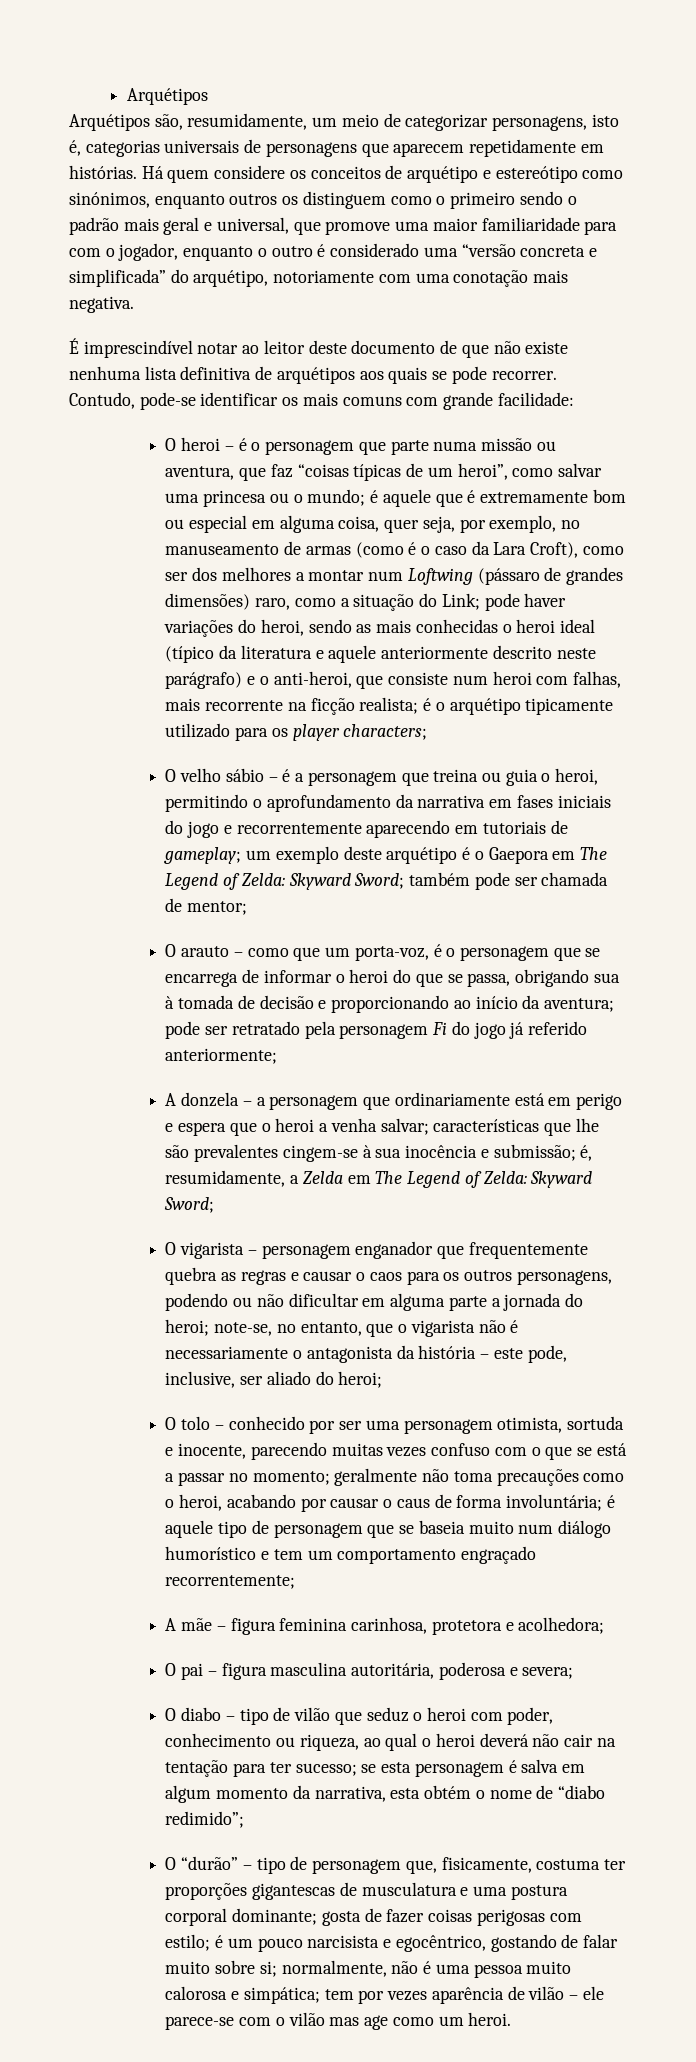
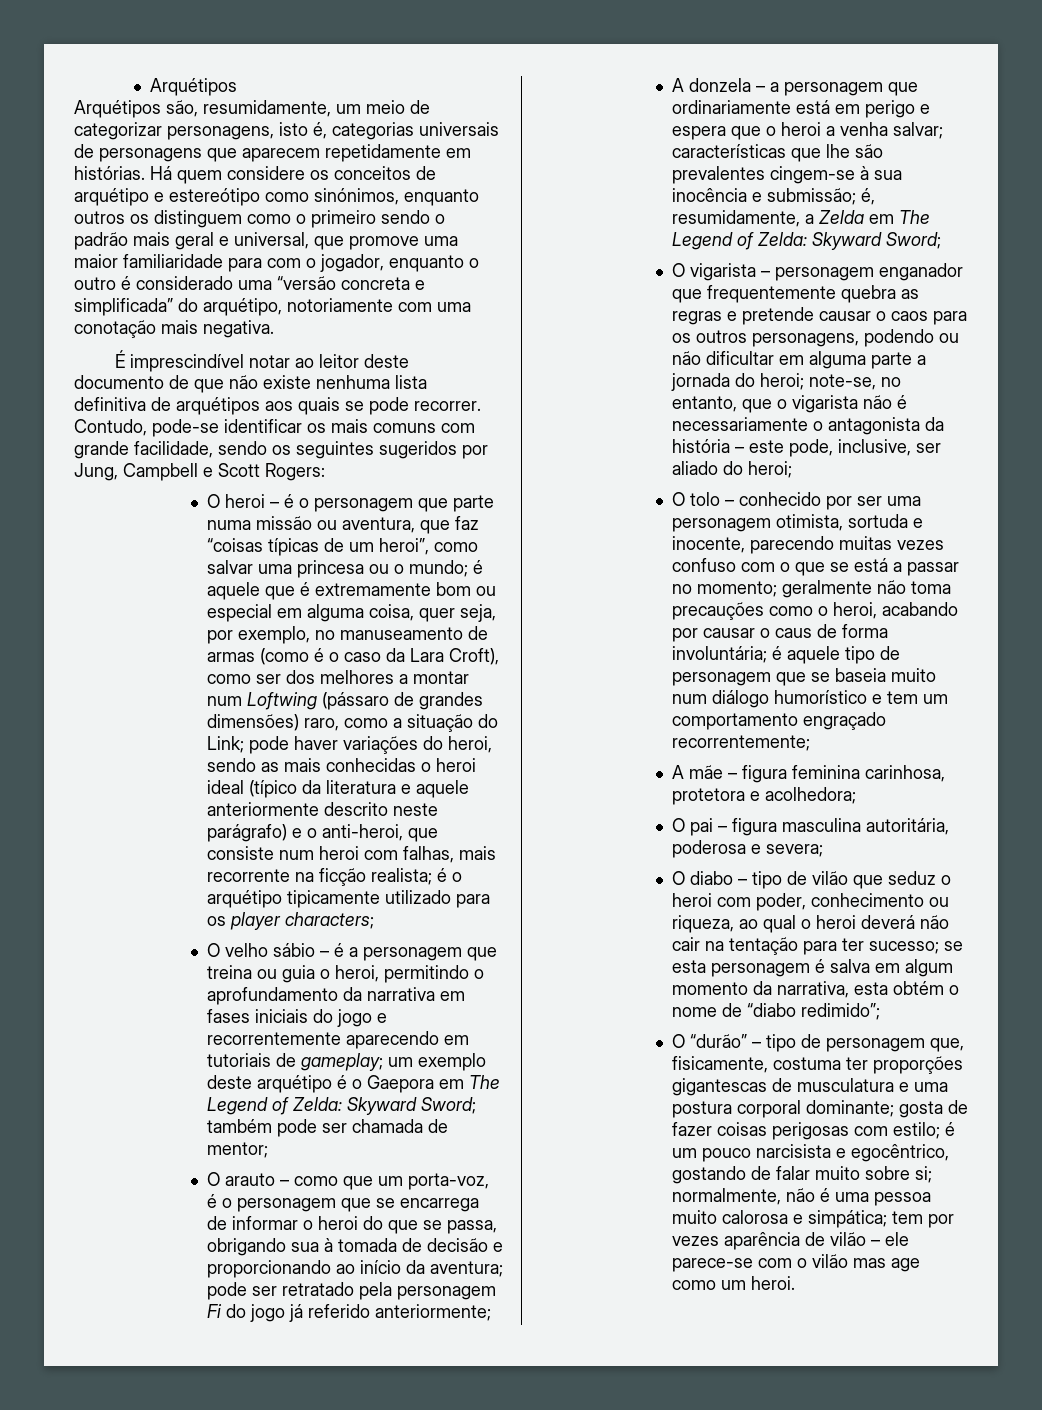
[497,392,574,406] facilidade: -> [134,441,488,459] [74,463,325,481] facilidade, sendo os seguintes sugeridos por Jung, Campbell e Scott Rogers:
(299, 1276) none -> [741,307,814,325] pretende

